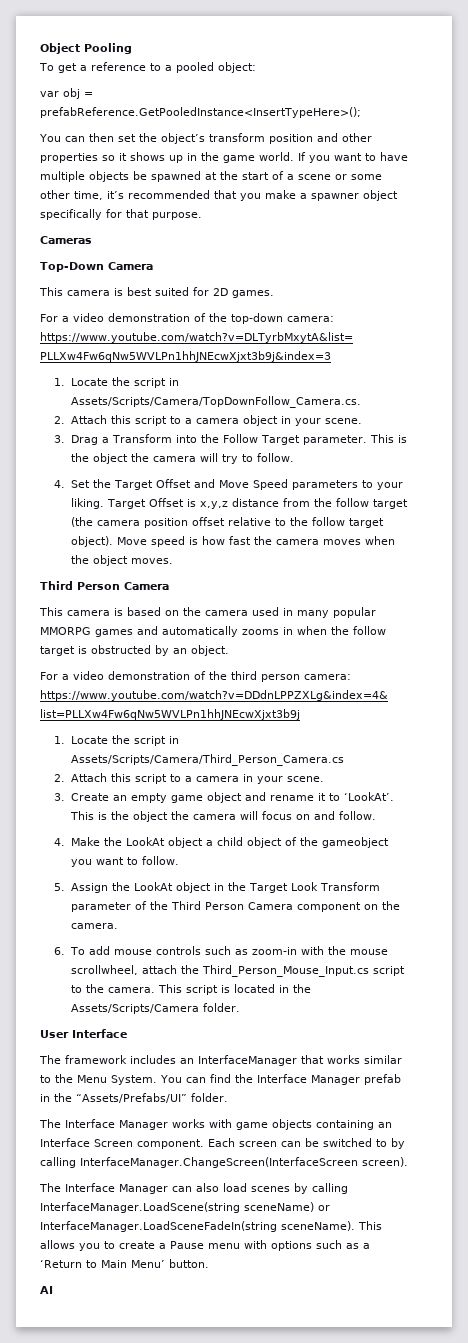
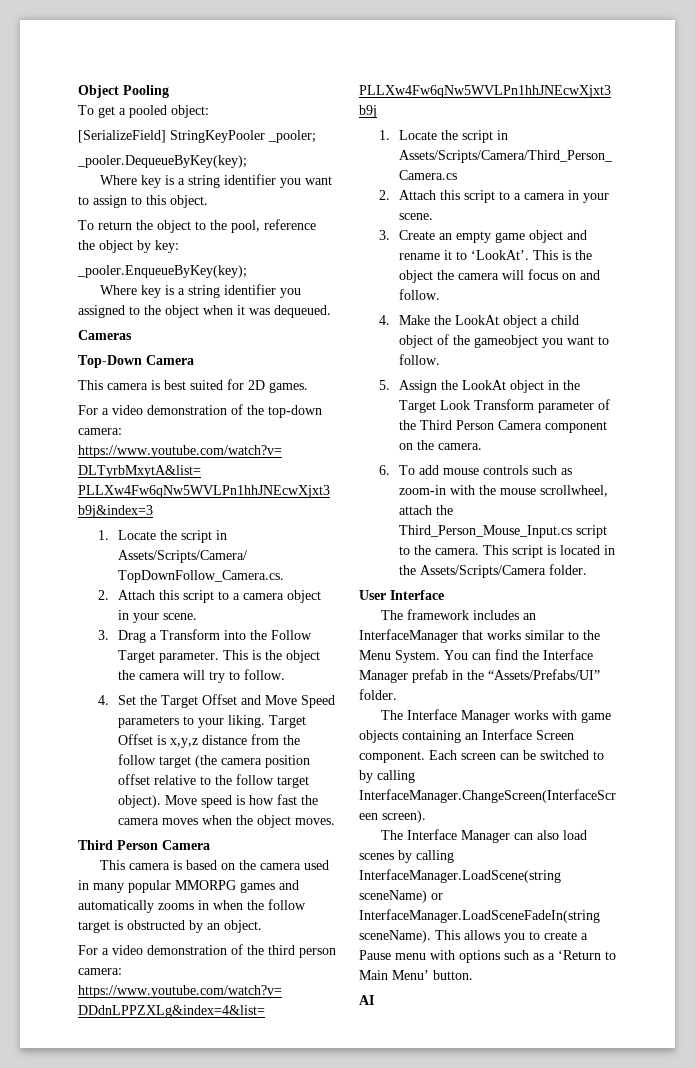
[90,62,172,71] reference to a -> (126, 111) none
[40,88,93,99] [40,107,361,118] [39,133,372,144] [40,152,408,163] [40,171,382,182] [40,190,398,201] [40,209,202,220] var obj = prefabReference.GetPooledInstance<InsertTypeHere>(); // You can then set the object’s transform position and other properties so it shows up in the game world. If you want to have multiple objects be spawned at the start of a scene or some other time, it’s recommended that you make a spawner object specifically for that purpose. -> [78,130,316,143] [77,155,247,168] [100,174,333,188] [78,195,208,208] [78,219,316,233] [78,240,179,253] [77,265,247,278] [100,284,302,298] [78,305,331,318] [SerializeField] StringKeyPooler _pooler; // _pooler.DequeueByKey(key); // Where key is a string identifier you want to assign to this object. // To return the object to the pool, reference the object by key: // _pooler.EnqueueByKey(key); // Where key is a string identifier you assigned to the object when it was dequeued.

